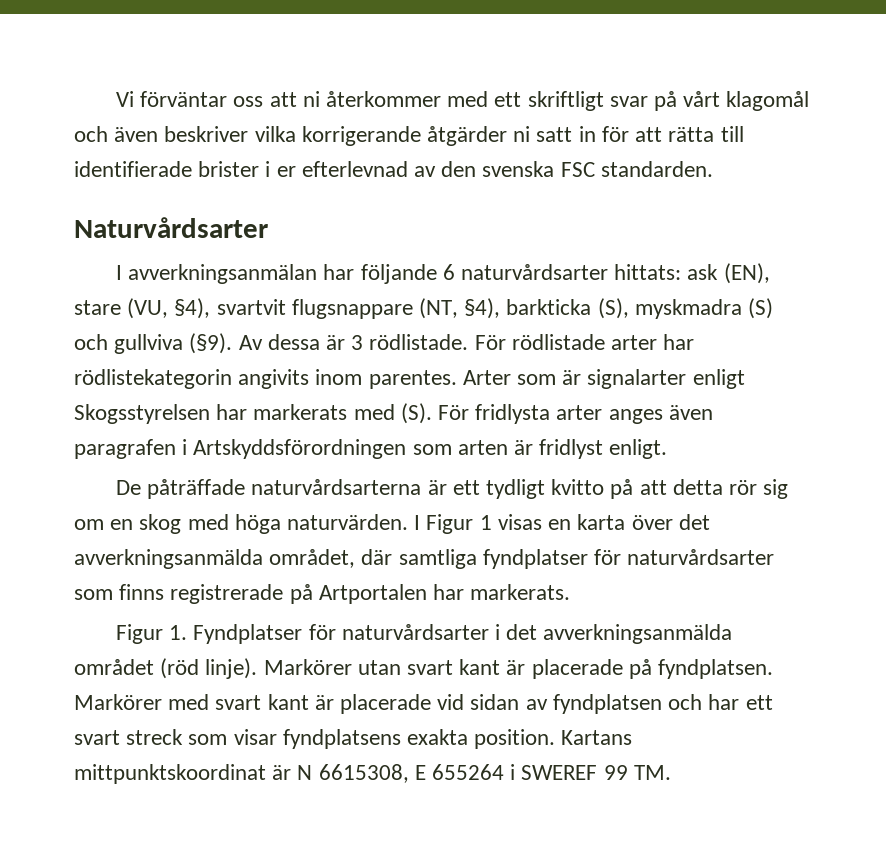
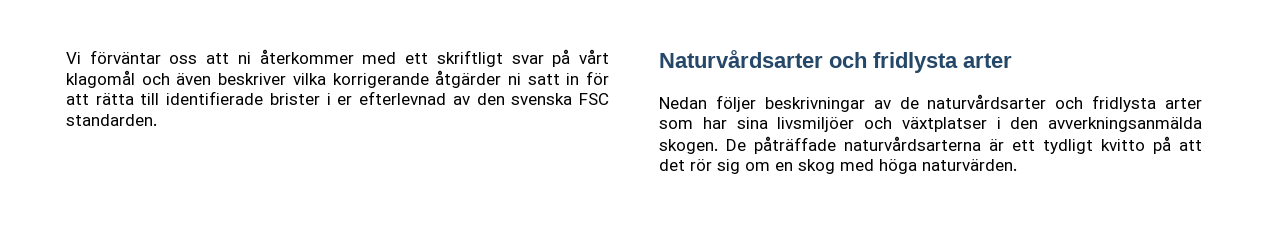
[115,263,770,284] [74,298,774,319] [74,333,695,354] [74,369,745,389] [74,403,713,424] [74,439,668,459] // I avverkningsanmälan har följande 6 naturvårdsarter hittats: ask (EN), stare (VU, §4), svartvit flugsnappare (NT, §4), barkticka (S), myskmadra (S) och gullviva (§9). Av dessa är 3 rödlistade. För rödlistade arter har rödlistekategorin angivits inom parentes. Arter som är signalarter enligt Skogsstyrelsen har markerats med (S). För fridlysta arter anges även paragrafen i Artskyddsförordningen som arten är fridlyst enligt. // -> [829,52,1012,73] [659,94,1202,112] [659,117,1202,132] [659,139,718,154] och fridlysta arter // Nedan följer beskrivningar av de naturvårdsarter och fridlysta arter som har sina livsmiljöer och växtplatser i den avverkningsanmälda skogen.
[672,479,723,495] detta -> [659,159,685,171] det
[414,514,710,534] [74,549,775,569] [74,584,571,604] [115,624,733,644] [74,658,774,679] [74,694,773,714] [74,729,633,749] [74,764,671,784] I Figur 1 visas en karta över det avverkningsanmälda området, där samtliga fyndplatser för naturvårdsarter som finns registrerade på Artportalen har markerats. // Figur 1. Fyndplatser för naturvårdsarter i det avverkningsanmälda området (röd linje). Markörer utan svart kant är placerade på fyndplatsen. Markörer med svart kant är placerade vid sidan av fyndplatsen och har ett svart streck som visar fyndplatsens exakta position. Kartans mittpunktskoordinat är N 6615308, E 655264 i SWEREF 99 TM. -> (1017, 165) none

